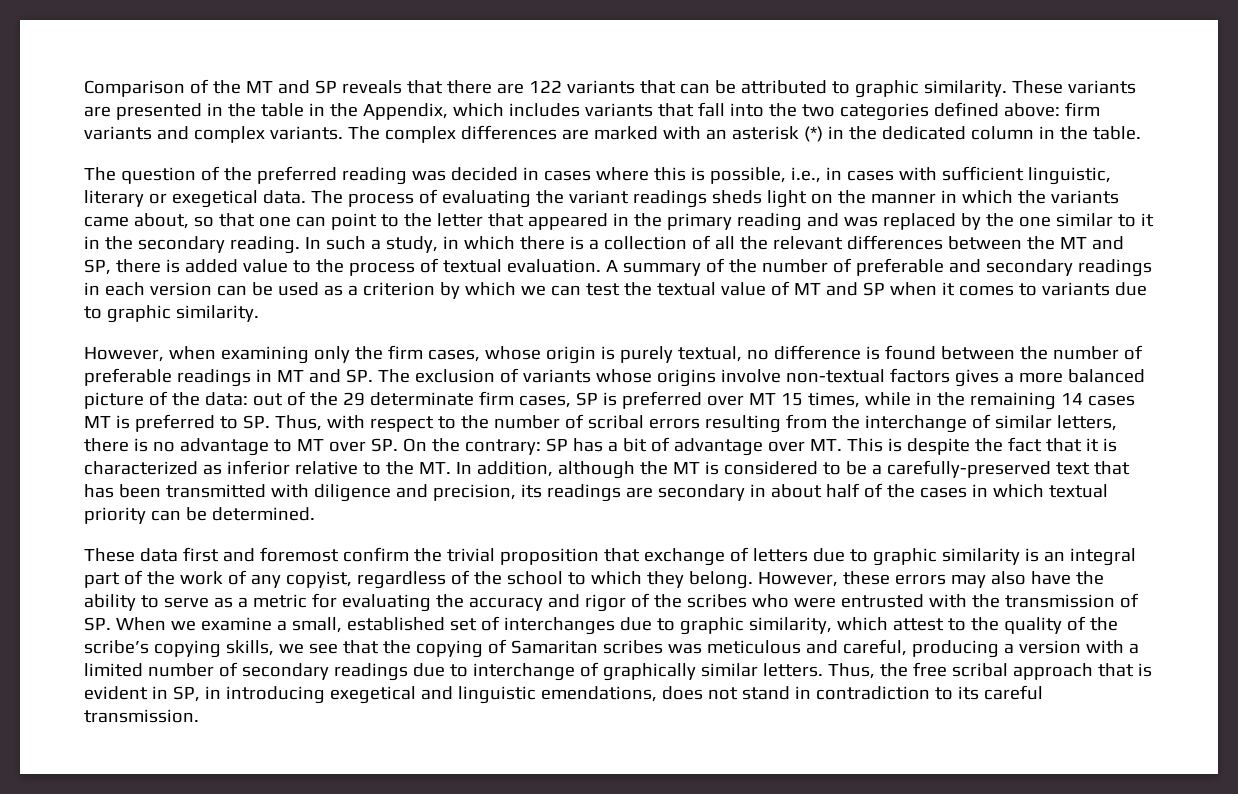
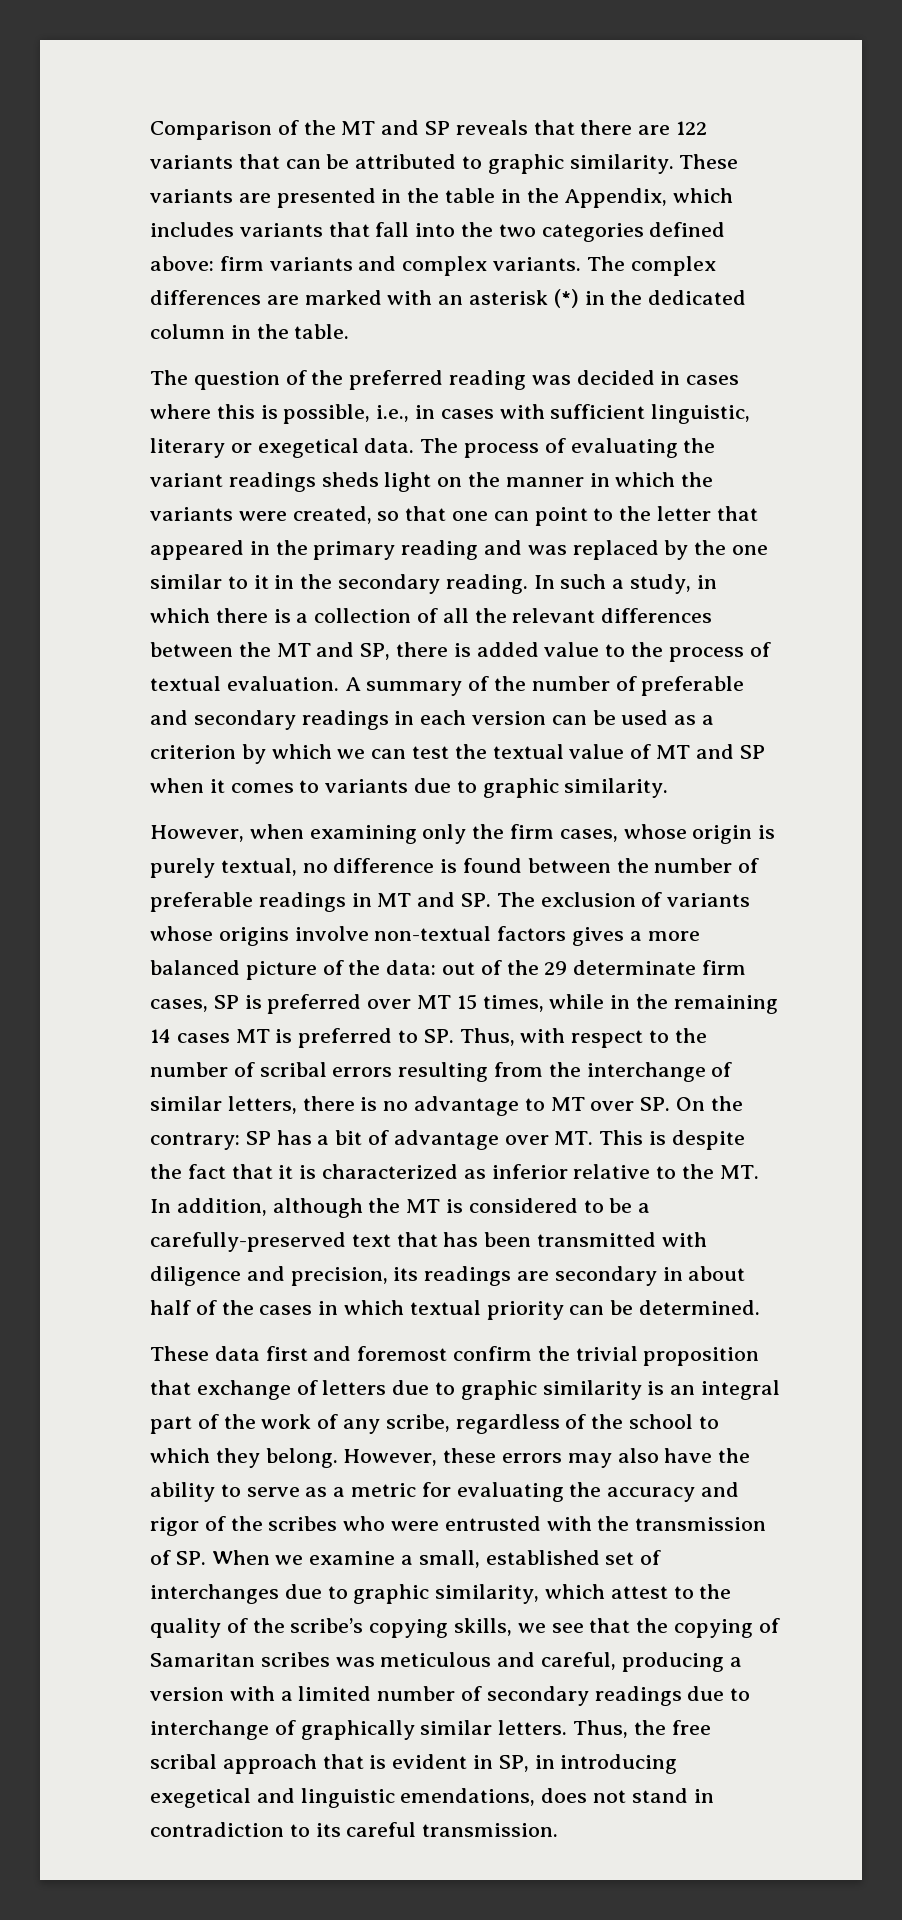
[84,213,189,229] came about, -> [238,506,372,524] were created,
[285,571,352,588] copyist, -> [385,1414,450,1432] scribe,

